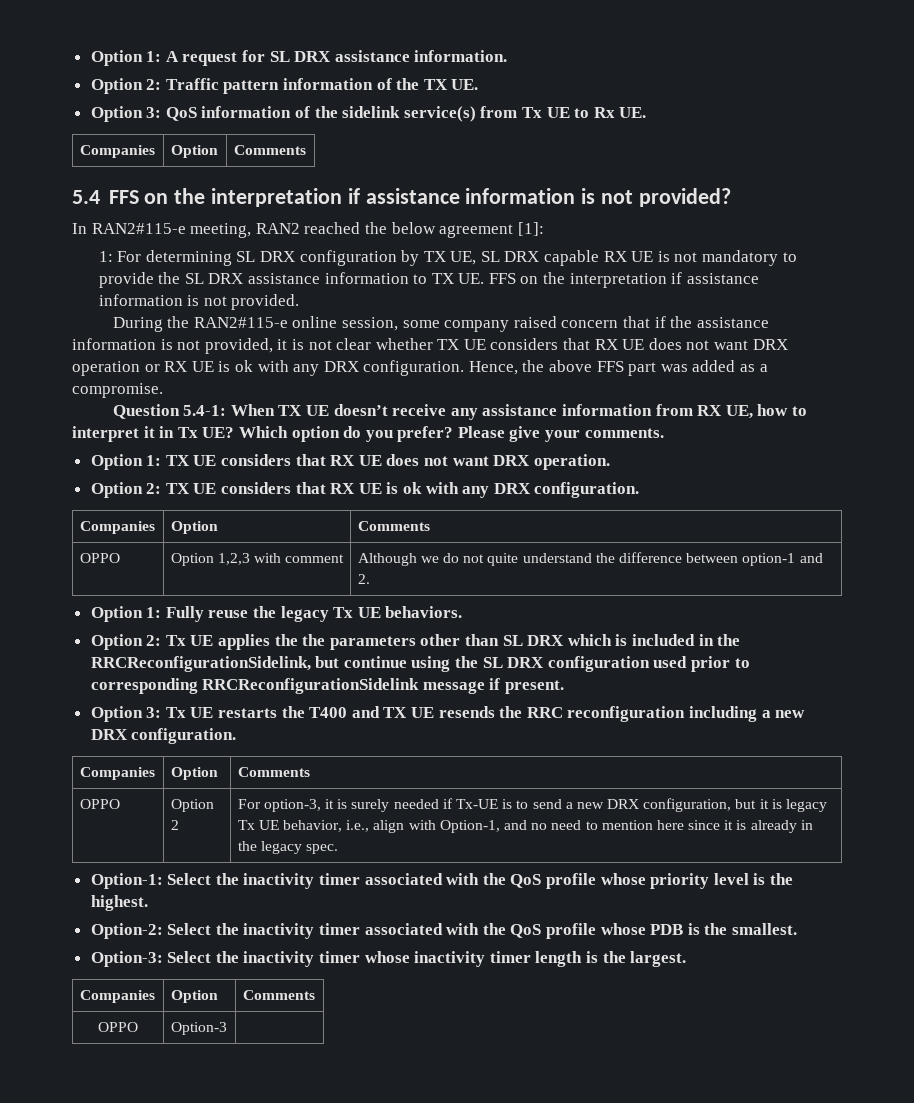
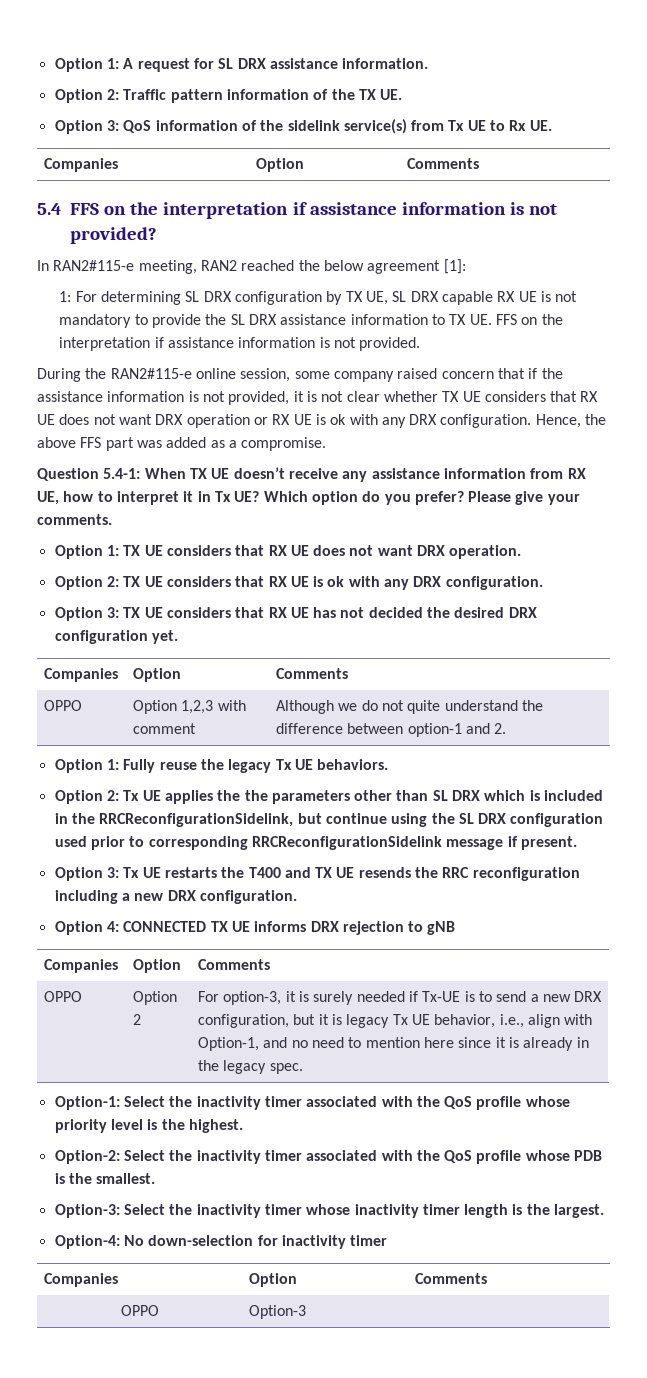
(640, 490) none -> [54,607,537,621] [54,630,178,644] // Option 3: TX UE considers that RX UE has not decided the desired DRX configuration yet.
(237, 736) none -> [54,921,456,935] // Option 4: CONNECTED TX UE informs DRX rejection to gNB
(687, 959) none -> [54,1235,388,1249] // Option-4: No down-selection for inactivity timer

